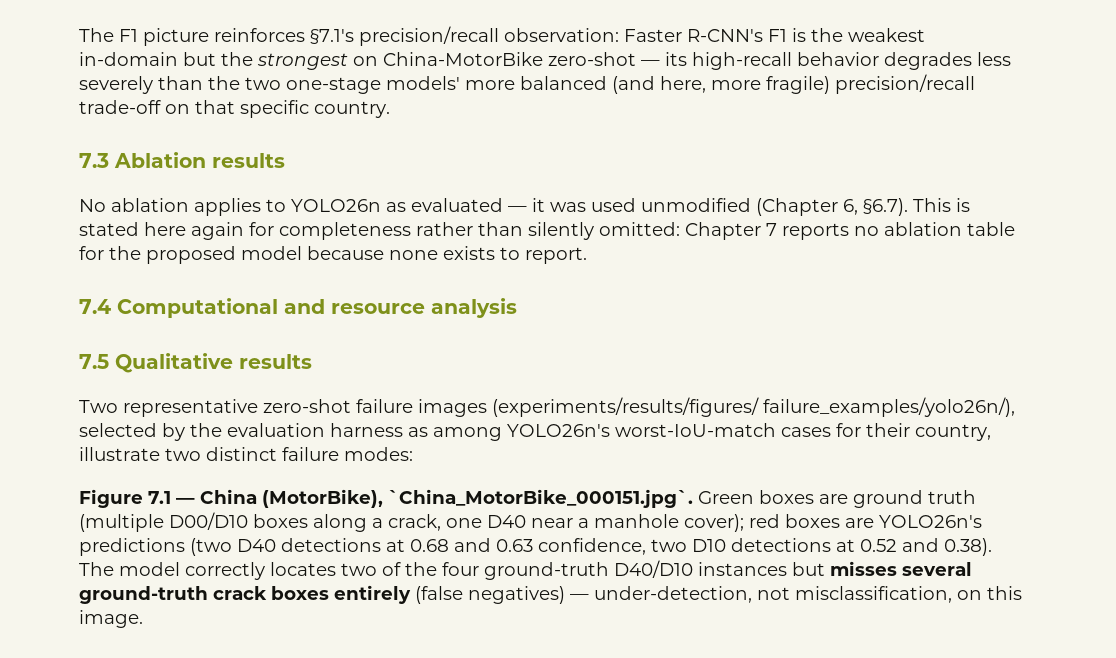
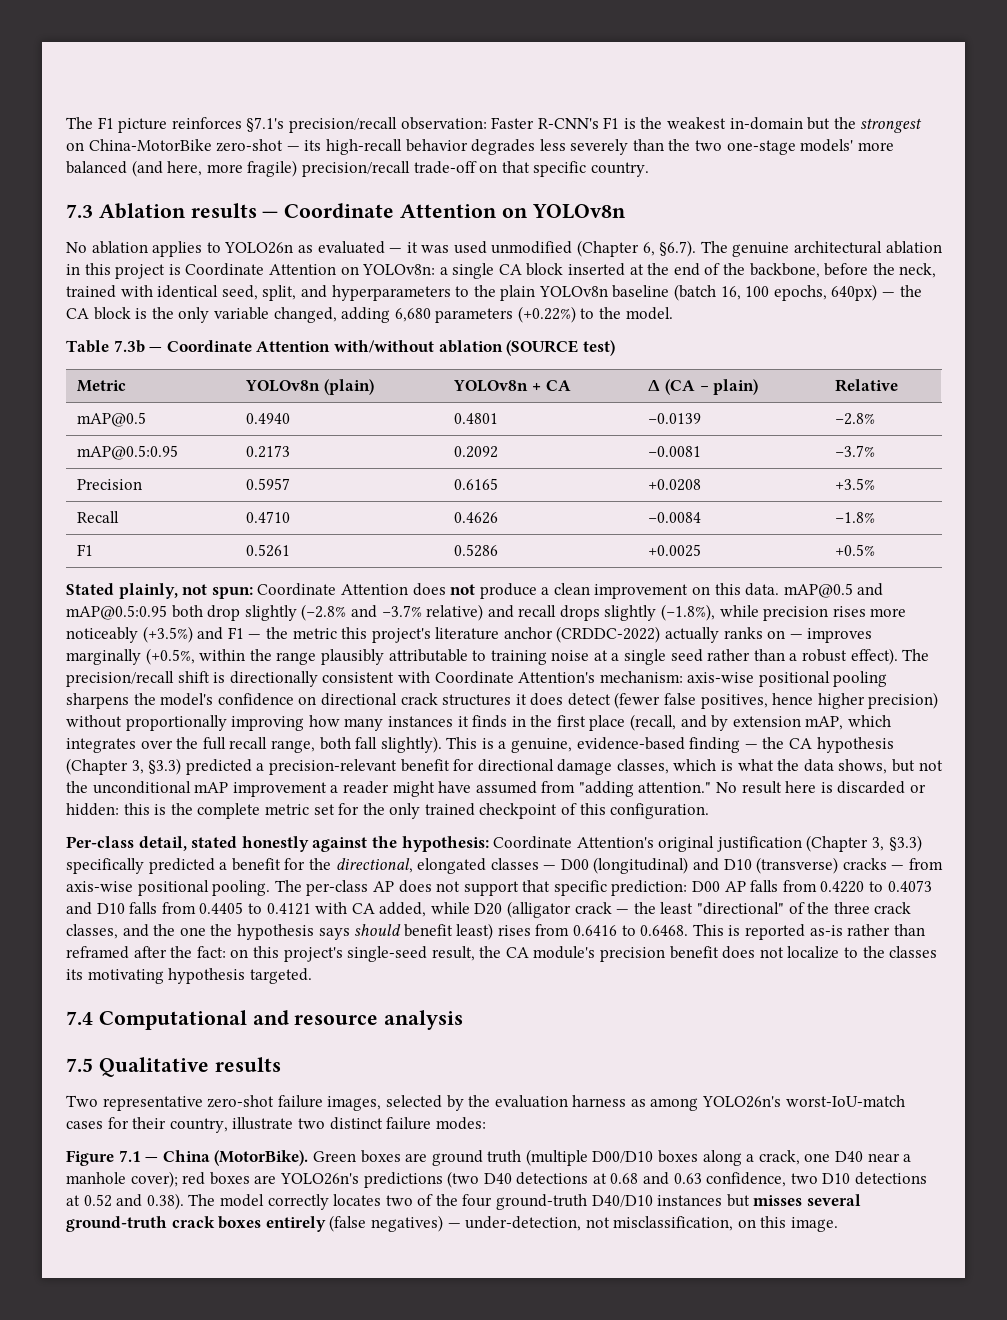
(285, 160) none -> [262,203,626,219] — Coordinate Attention on YOLOv8n
[913,198,970,212] [79,222,1015,240] [79,246,587,264] This is stated here again for completeness rather than silently omitted: Chapter 7 reports no ablation table for the proposed model because none exists to report. -> [700,241,942,257] [66,263,937,279] [66,284,922,301] [66,306,673,323] [66,340,615,356] [77,380,127,392] [245,379,374,395] [453,380,571,392] [648,379,759,395] [835,379,899,392] [77,412,147,427] [246,413,291,424] [454,413,499,424] [648,413,702,424] [835,413,876,425] [77,445,179,460] [246,445,291,458] [454,446,499,458] [648,446,702,457] [835,445,876,457] [77,479,143,490] [246,478,291,490] [454,478,499,490] [648,479,702,491] [835,478,876,490] [77,511,120,523] [246,511,291,523] [454,512,499,524] [648,512,702,523] [835,512,876,523] [77,544,94,556] [246,544,291,557] [454,544,499,557] [648,544,702,557] [835,544,876,556] [66,583,884,599] [66,604,907,621] [66,626,873,643] [66,648,930,665] [66,671,888,687] [66,692,939,709] [66,714,892,731] [66,736,894,753] [66,758,943,775] [66,781,927,797] [66,803,710,819] [66,835,922,852] [66,857,944,874] [66,880,932,896] [66,901,912,918] [66,923,925,940] [66,946,938,962] [66,968,312,984] The genuine architectural ablation in this project is Coordinate Attention on YOLOv8n: a single CA block inserted at the end of the backbone, before the neck, trained with identical seed, split, and hyperparameters to the plain YOLOv8n baseline (batch 16, 100 epochs, 640px) — the CA block is the only variable changed, adding 6,680 parameters (+0.22%) to the model. // Table 7.3b — Coordinate Attention with/without ablation (SOURCE test) // Metric | YOLOv8n (plain) | YOLOv8n + CA | Δ (CA − plain) | Relative // mAP@0.5 | 0.4940 | 0.4801 | −0.0139 | −2.8% // mAP@0.5:0.95 | 0.2173 | 0.2092 | −0.0081 | −3.7% // Precision | 0.5957 | 0.6165 | +0.0208 | +3.5% // Recall | 0.4710 | 0.4626 | −0.0084 | −1.8% // F1 | 0.5261 | 0.5286 | +0.0025 | +0.5% // Stated plainly, not spun: Coordinate Attention does not produce a clean improvement on this data. mAP@0.5 and mAP@0.5:0.95 both drop slightly (−2.8% and −3.7% relative) and recall drops slightly (−1.8%), while precision rises more noticeably (+3.5%) and F1 — the metric this project's literature anchor (CRDDC-2022) actually ranks on — improves marginally (+0.5%, within the range plausibly attributable to training noise at a single seed rather than a robust effect). The precision/recall shift is directionally consistent with Coordinate Attention's mechanism: axis-wise positional pooling sharpens the model's confidence on directional crack structures it does detect (fewer false positives, hence higher precision) without proportionally improving how many instances it finds in the first place (recall, and by extension mAP, which integrates over the full recall range, both fall slightly). This is a genuine, evidence-based finding — the CA hypothesis (Chapter 3, §3.3) predicted a precision-relevant benefit for directional damage classes, which is what the data shows, but not the unconditional mAP improvement a reader might have assumed from "adding attention." No result here is discarded or hidden: this is the complete metric set for the only trained checkpoint of this configuration. // Per-class detail, stated honestly against the hypothesis: Coordinate Attention's original justification (Chapter 3, §3.3) specifically predicted a benefit for the directional, elongated classes — D00 (longitudinal) and D10 (transverse) cracks — from axis-wise positional pooling. The per-class AP does not support that specific prediction: D00 AP falls from 0.4220 to 0.4073 and D10 falls from 0.4405 to 0.4121 with CA added, while D20 (alligator crack — the least "directional" of the three crack classes, and the one the hypothesis says should benefit least) rises from 0.6416 to 0.6468. This is reported as-is rather than reframed after the fact: on this project's single-seed result, the CA module's precision benefit does not localize to the classes its motivating hypothesis targeted.
[418,397,1015,417] images (experiments/results/figures/ failure_examples/yolo26n/), -> [327,1096,382,1111] images,
[262,489,693,508] (MotorBike), `China_MotorBike_000151.jpg`. -> [214,1150,309,1166] (MotorBike).

